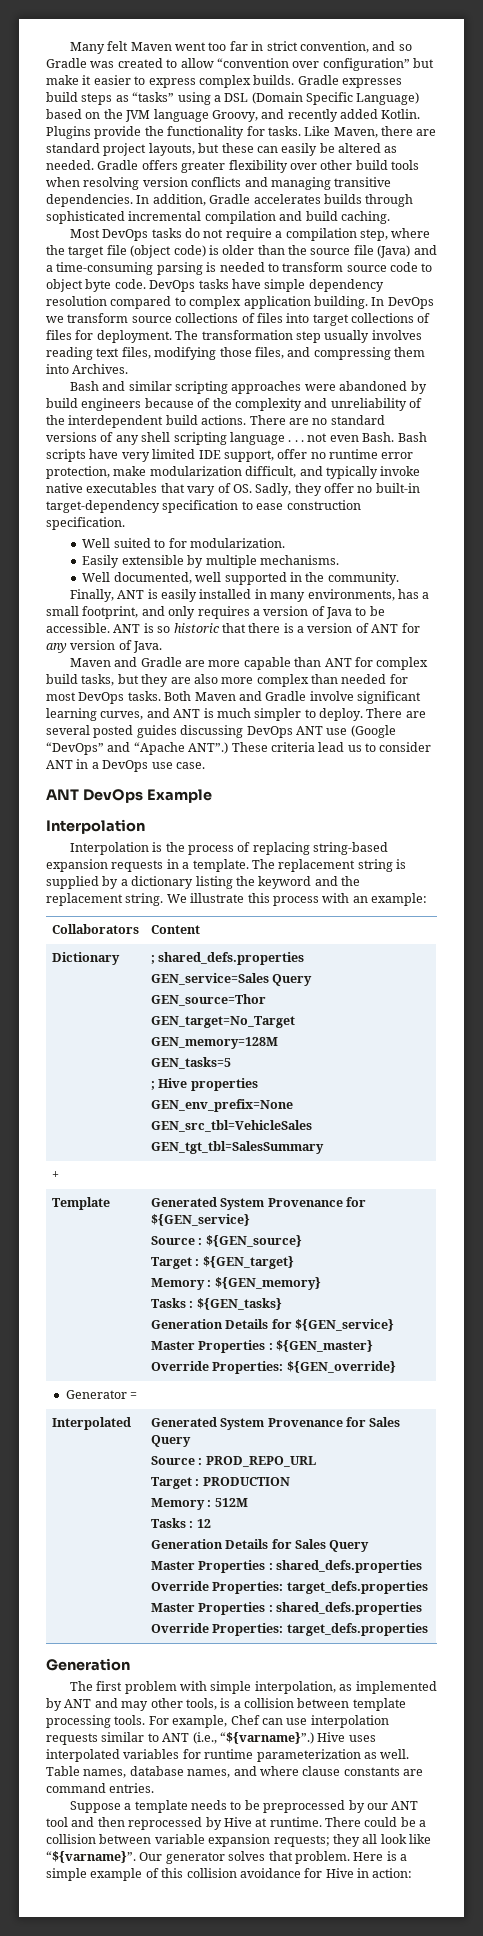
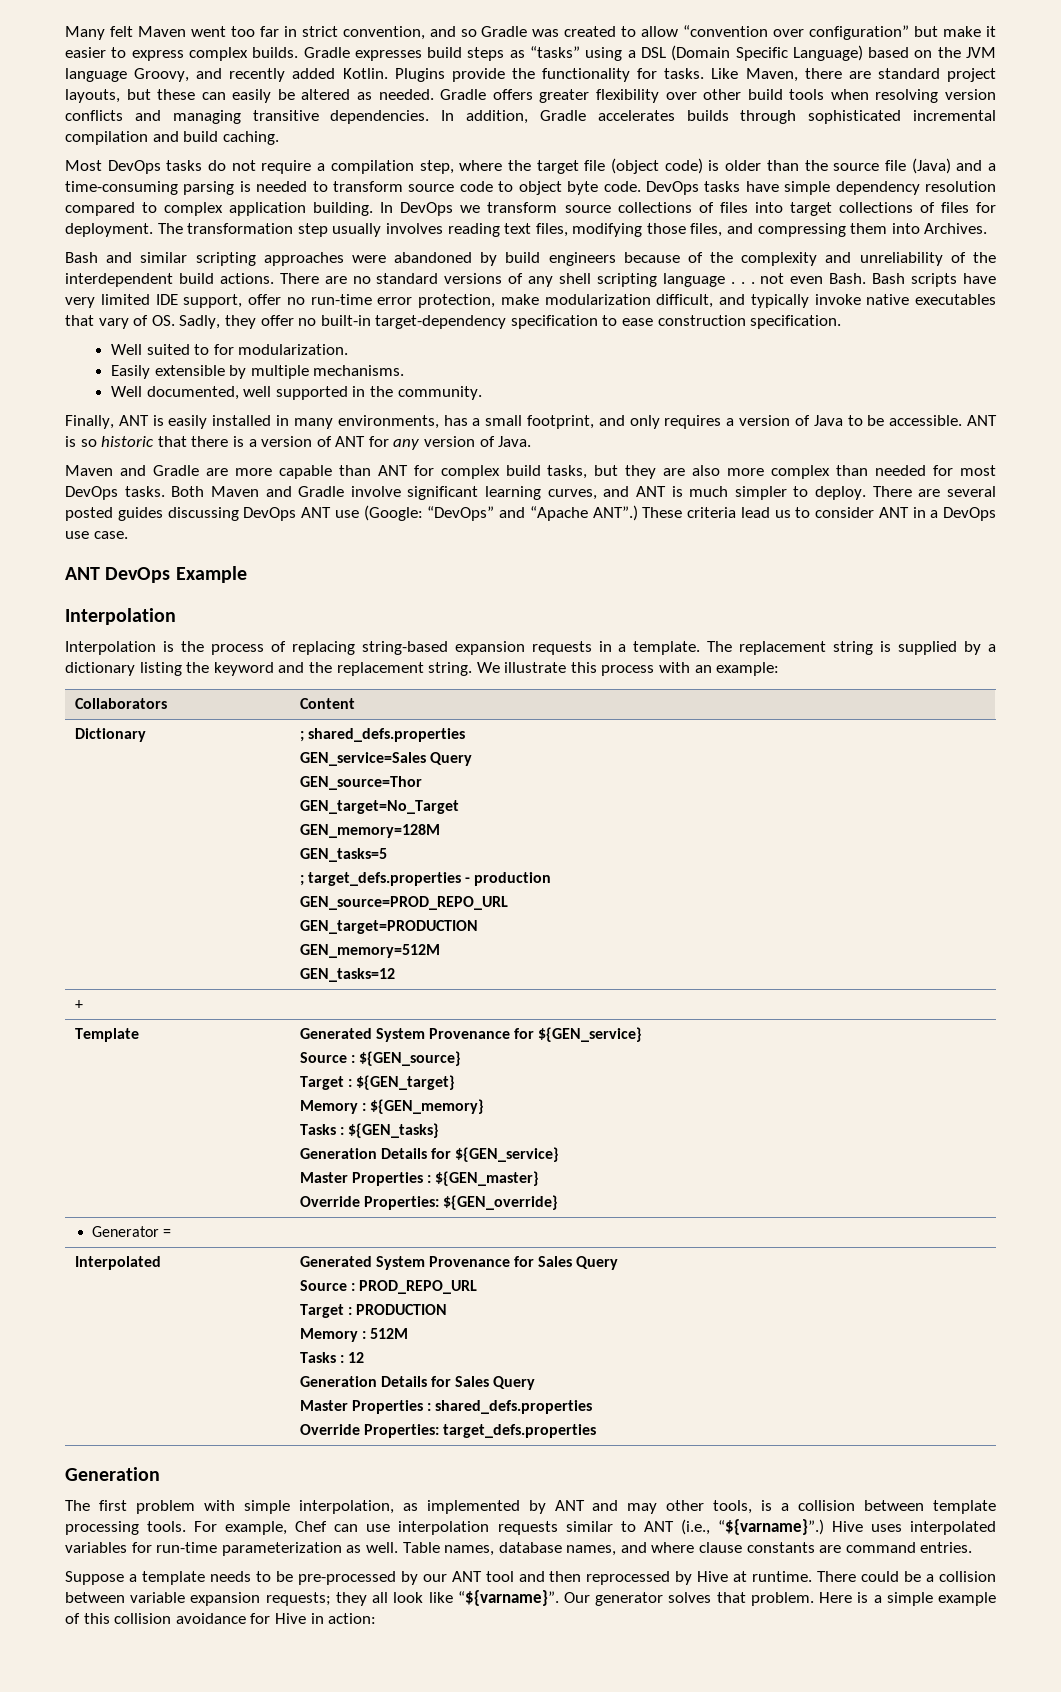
[329,449,378,459] runtime -> [310,294,372,305] run-time
[350,725,396,738] (Google -> [363,505,423,521] (Google:
[158,1078,258,1091] [150,1099,293,1112] [150,1120,312,1132] [150,1141,324,1154] Hive properties // GEN_env_prefix=None // GEN_src_tbl=VehicleSales // GEN_tgt_tbl=SalesSummary -> [307,872,552,886] [299,896,508,910] [299,920,478,934] [299,944,440,958] [299,968,395,982] target_defs.properties - production // GEN_source=PROD_REPO_URL // GEN_target=PRODUCTION // GEN_memory=512M // GEN_tasks=12
[150,1602,422,1615] [150,1623,428,1636] // Master Properties : shared_defs.properties // Override Properties: target_defs.properties -> (596, 1431) none
[204,1749,254,1759] runtime -> [156,1542,218,1553] run-time
[263,1800,346,1813] preprocessed -> [297,1571,396,1585] pre-processed

